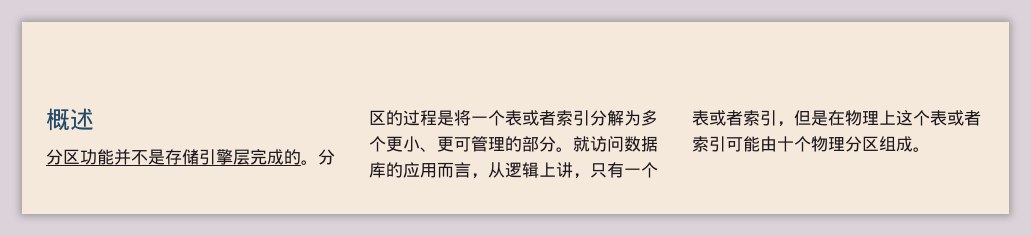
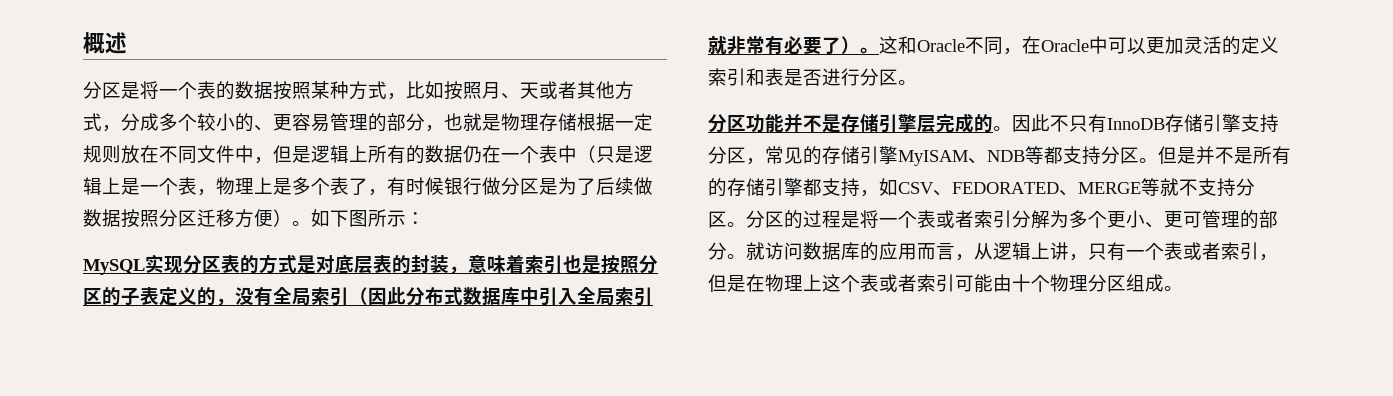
(94, 119) none -> [83,81,634,100] [83,113,653,132] [83,145,653,164] [83,177,653,196] [83,209,425,228] [83,254,658,275] [83,287,653,306] [708,36,1279,55] [708,68,917,86] // 分区是将一个表的数据按照某种方式，比如按照月、天或者其他方式，分成多个较小的、更容易管理的部分，也就是物理存储根据一定规则放在不同文件中，但是逻辑上所有的数据仍在一个表中（只是逻辑上是一个表，物理上是多个表了，有时候银行做分区是为了后续做数据按照分区迁移方便）。如下图所示： // MySQL实现分区表的方式是对底层表的封装，意味着索引也是按照分区的子表定义的，没有全局索引（因此分布式数据库中引入全局索引就非常有必要了）。这和Oracle不同，在Oracle中可以更加灵活的定义索引和表是否进行分区。
(318, 162) none -> [1012,114,1279,133] [708,146,1291,166] [708,178,1255,197] [708,211,746,228] 因此不只有InnoDB存储引擎支持分区，常见的存储引擎MyISAM、NDB等都支持分区。但是并不是所有的存储引擎都支持，如CSV、FEDORATED、MERGE等就不支持分区。

